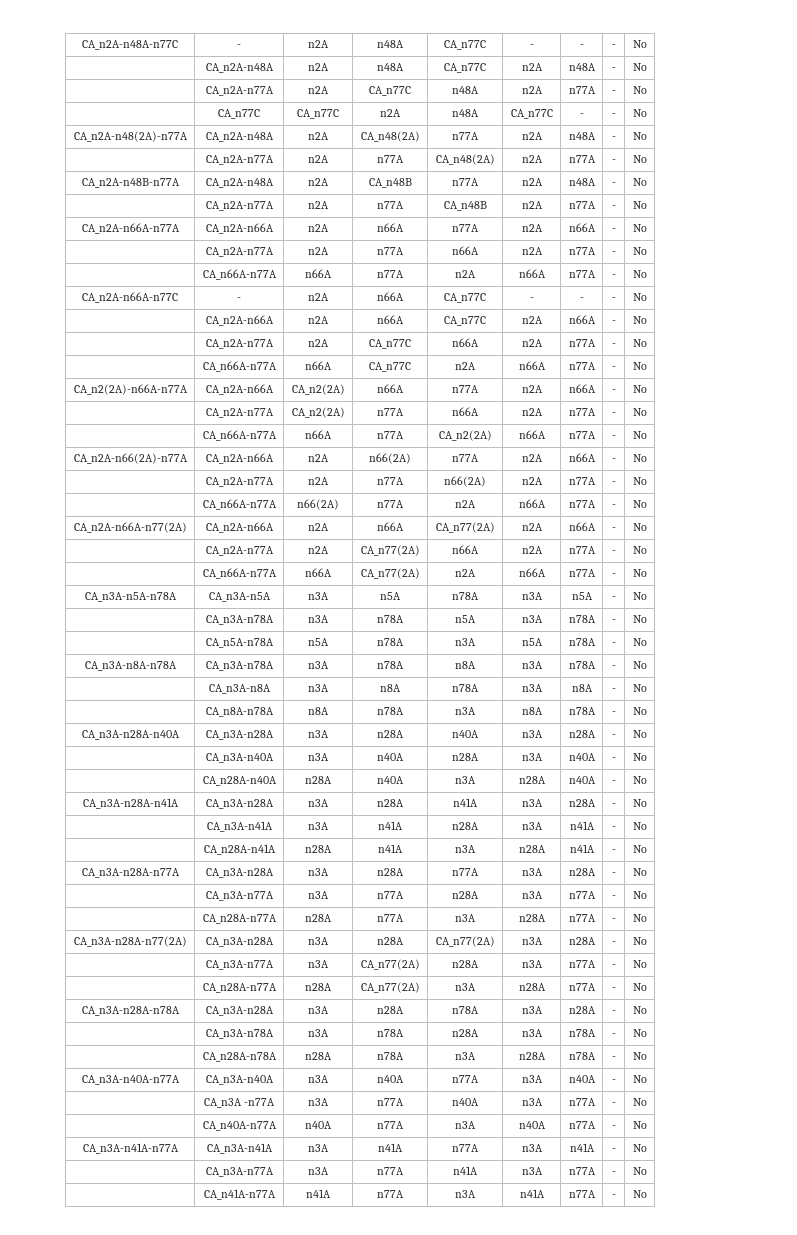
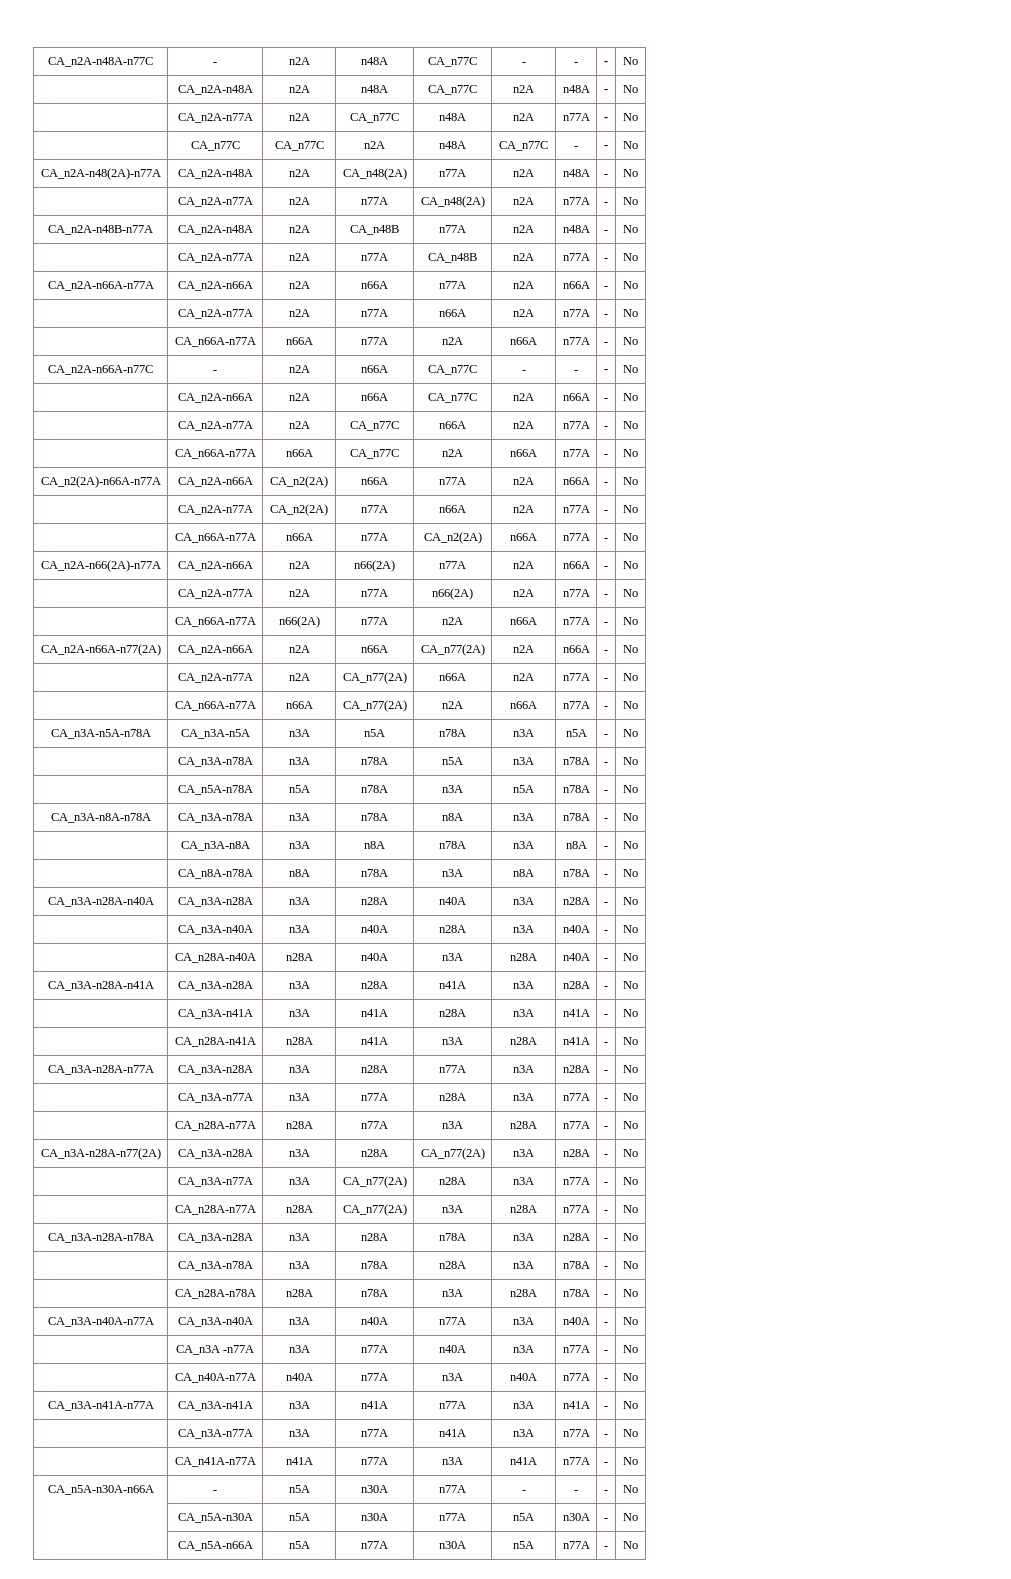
(647, 1194) none -> [47,1485,154,1495] [212,1490,217,1493] [288,1485,310,1493] [361,1485,388,1493] [439,1485,466,1493] [521,1490,526,1493] [574,1490,578,1493] [604,1490,608,1493] [623,1485,638,1493] [177,1513,253,1523] [288,1513,310,1521] [361,1513,388,1521] [439,1513,466,1521] [513,1513,534,1521] [562,1513,590,1521] [604,1518,608,1521] [623,1513,638,1521] [177,1541,253,1551] [288,1541,310,1549] [361,1541,388,1549] [439,1541,466,1549] [513,1541,534,1549] [562,1541,590,1549] [604,1546,608,1549] [623,1541,638,1549] // CA_n5A-n30A-n66A | - | n5A | n30A | n77A | - | - | - | No // | CA_n5A-n30A | n5A | n30A | n77A | n5A | n30A | - | No // | CA_n5A-n66A | n5A | n77A | n30A | n5A | n77A | - | No

